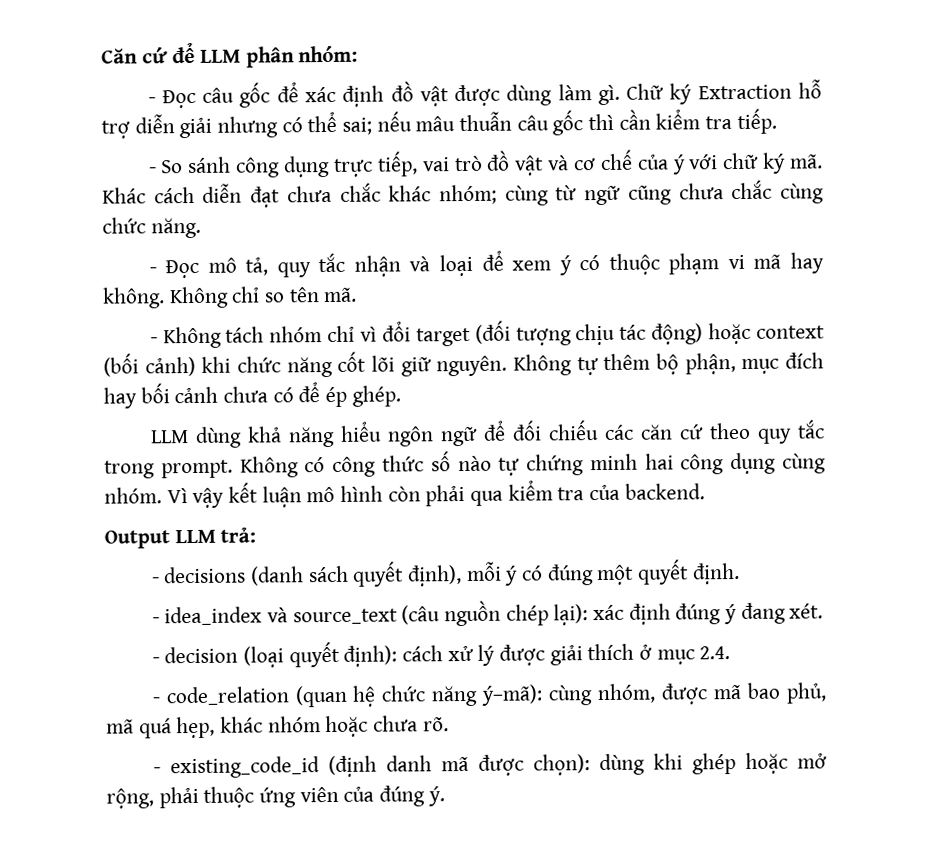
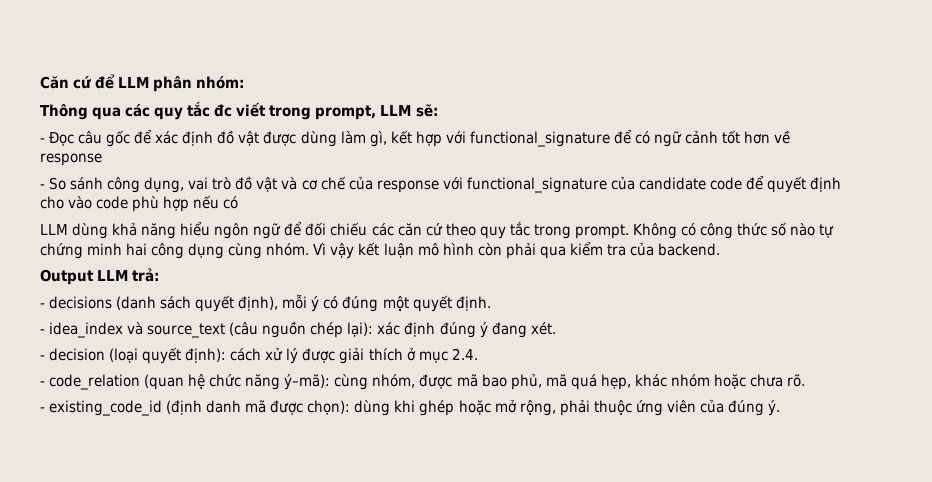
(359, 54) none -> [40,101,438,120] // Thông qua các quy tắc đc viết trong prompt, LLM sẽ:
[597,79,823,106] [101,108,777,139] gì. Chữ ký Extraction hỗ trợ diễn giải nhưng có thể sai; nếu mâu thuẫn câu gốc thì cần kiểm tra tiếp. -> [369,129,791,147] [40,153,102,166] gì, kết hợp với functional_signature để có ngữ cảnh tốt hơn về response
[284,151,418,178] dụng trực tiếp, -> [144,177,185,193] dụng,
[672,152,823,175] [102,179,824,208] [102,217,201,239] [148,250,825,279] [102,286,358,309] [149,320,825,349] [103,351,824,378] [103,382,401,409] ý với chữ ký mã. Khác cách diễn đạt chưa chắc khác nhóm; cùng từ ngữ cũng chưa chắc cùng chức năng. // - Đọc mô tả, quy tắc nhận và loại để xem ý có thuộc phạm vi mã hay không. Không chỉ so tên mã. // - Không tách nhóm chỉ vì đổi target (đối tượng chịu tác động) hoặc context (bối cảnh) khi chức năng cốt lõi giữ nguyên. Không tự thêm bộ phận, mục đích hay bối cảnh chưa có để ép ghép. -> [376,175,842,193] [40,195,239,212] response với functional_signature của candidate code để quyết định cho vào code phù hợp nếu có

